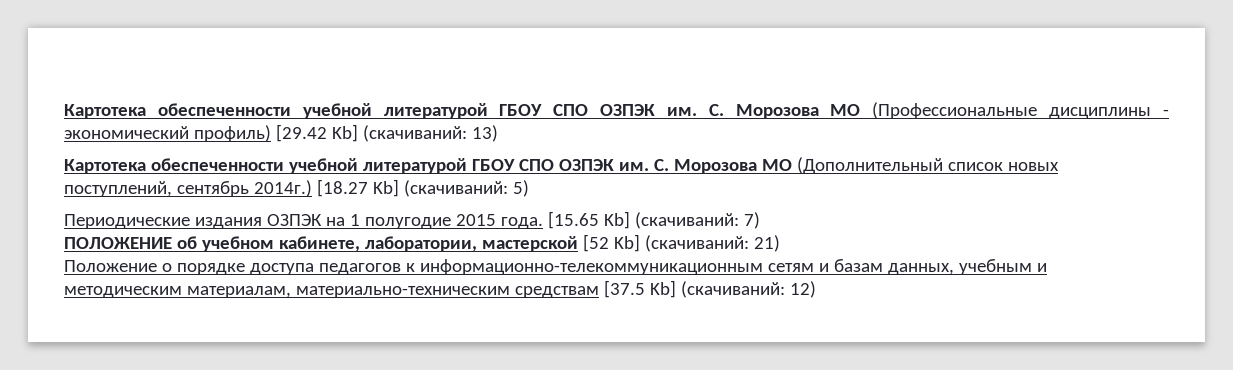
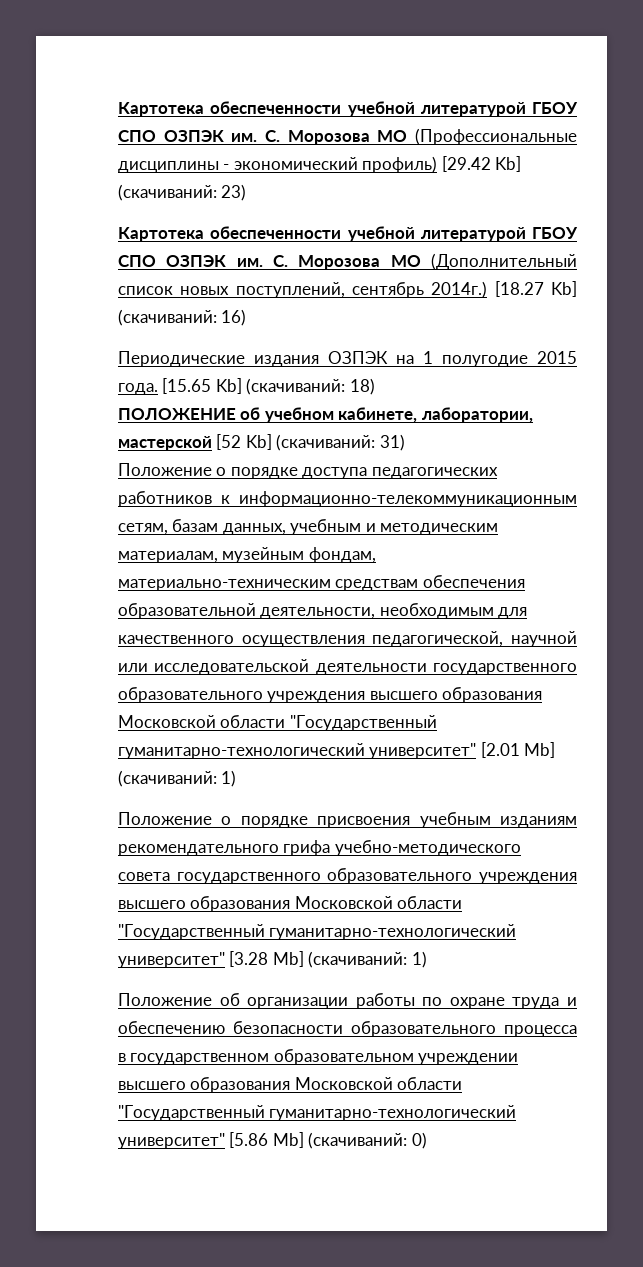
[471,125,498,142] 13) -> [221,184,247,201] 23)
[512,180,529,197] 5) -> [221,309,247,326] 16)
[743,212,760,229] 7) -> [349,378,375,395] 18)
[753,235,780,252] 21) -> [379,434,405,451] 31)
[318,259,829,275] педагогов к информационно-телекоммуникационным сетям и -> [371,467,498,479] [118,491,577,507] [118,523,168,535] педагогических работников к информационно-телекоммуникационным сетям,
[295,280,816,298] материально-техническим средствам [37.5 Kb] (cкачиваний: 12) -> [222,547,376,563] [118,575,525,591] [118,603,528,619] [118,631,577,647] [118,659,577,675] [118,687,543,703] [118,715,437,731] [118,742,556,759] [118,770,237,787] [118,812,577,828] [118,840,521,856] [118,868,577,884] [118,896,463,912] [118,924,517,940] [118,951,427,968] [118,993,577,1009] [118,1021,577,1037] [118,1049,519,1065] [118,1077,463,1093] [118,1105,517,1121] [118,1132,427,1149] музейным фондам, материально-техническим средствам обеспечения образовательной деятельности, необходимым для качественного осуществления педагогической, научной или исследовательской деятельности государственного образовательного учреждения высшего образования Московской области "Государственный гуманитарно-технологический университет" [2.01 Mb] (cкачиваний: 1) // Положение о порядке присвоения учебным изданиям рекомендательного грифа учебно-методического совета государственного образовательного учреждения высшего образования Московской области "Государственный гуманитарно-технологический университет" [3.28 Mb] (cкачиваний: 1) // Положение об организации работы по охране труда и обеспечению безопасности образовательного процесса в государственном образовательном учреждении высшего образования Московской области "Государственный гуманитарно-технологический университет" [5.86 Mb] (cкачиваний: 0)

